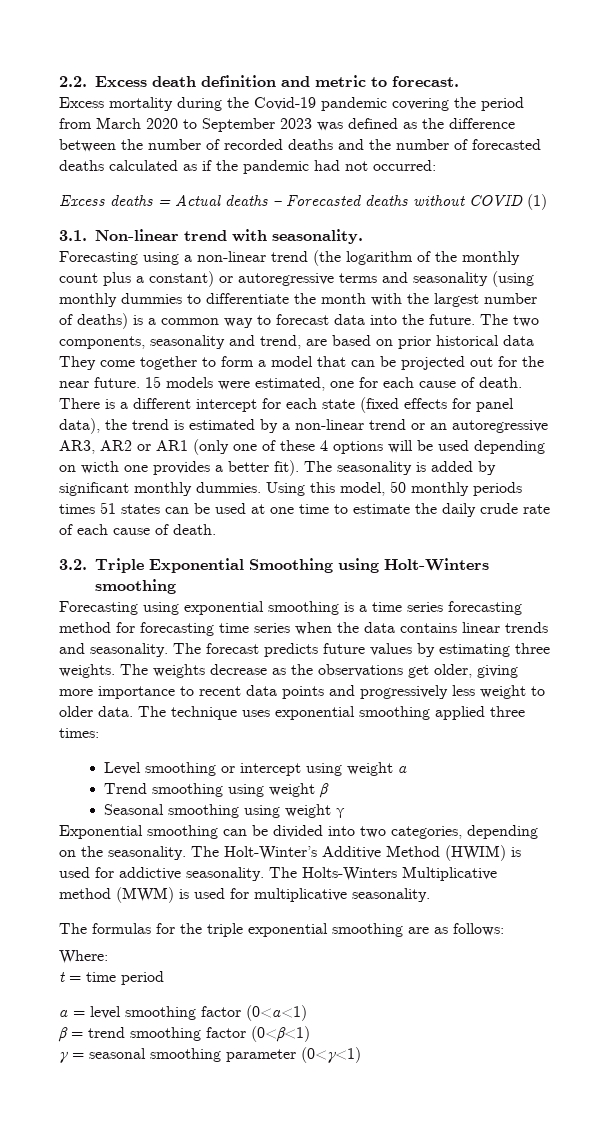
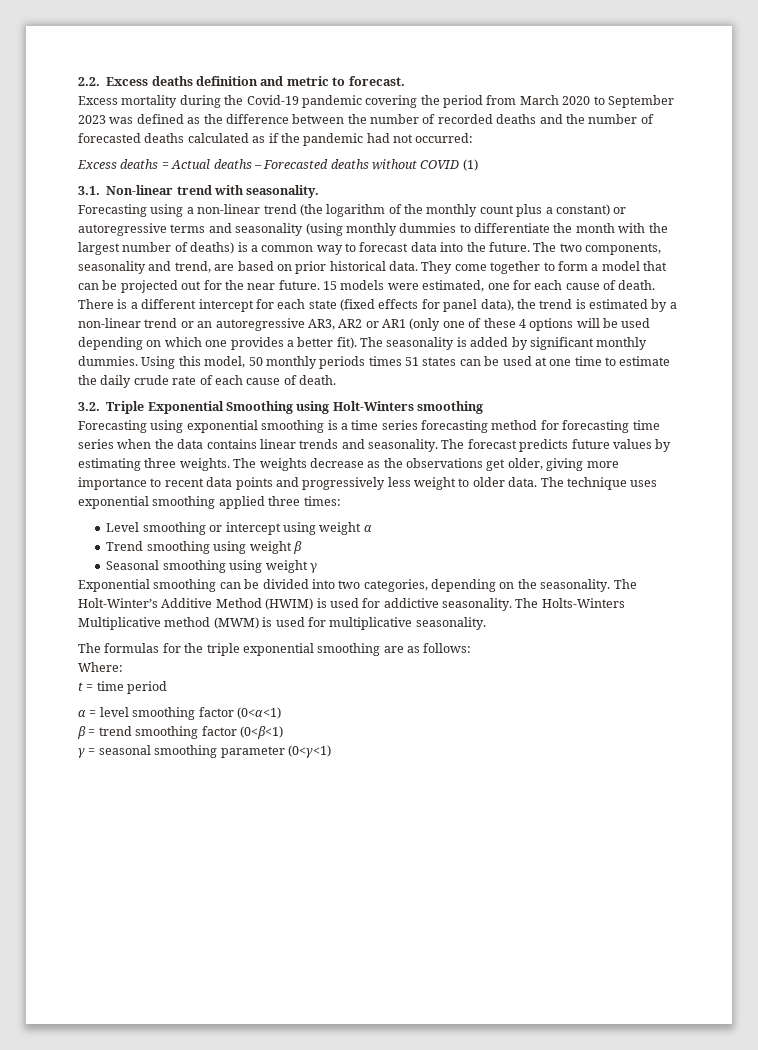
[152,76,196,87] death -> [151,76,193,86] deaths
[503,335,534,346] data -> [389,261,418,271] data.
[81,461,119,474] wicth -> [164,337,202,347] which

